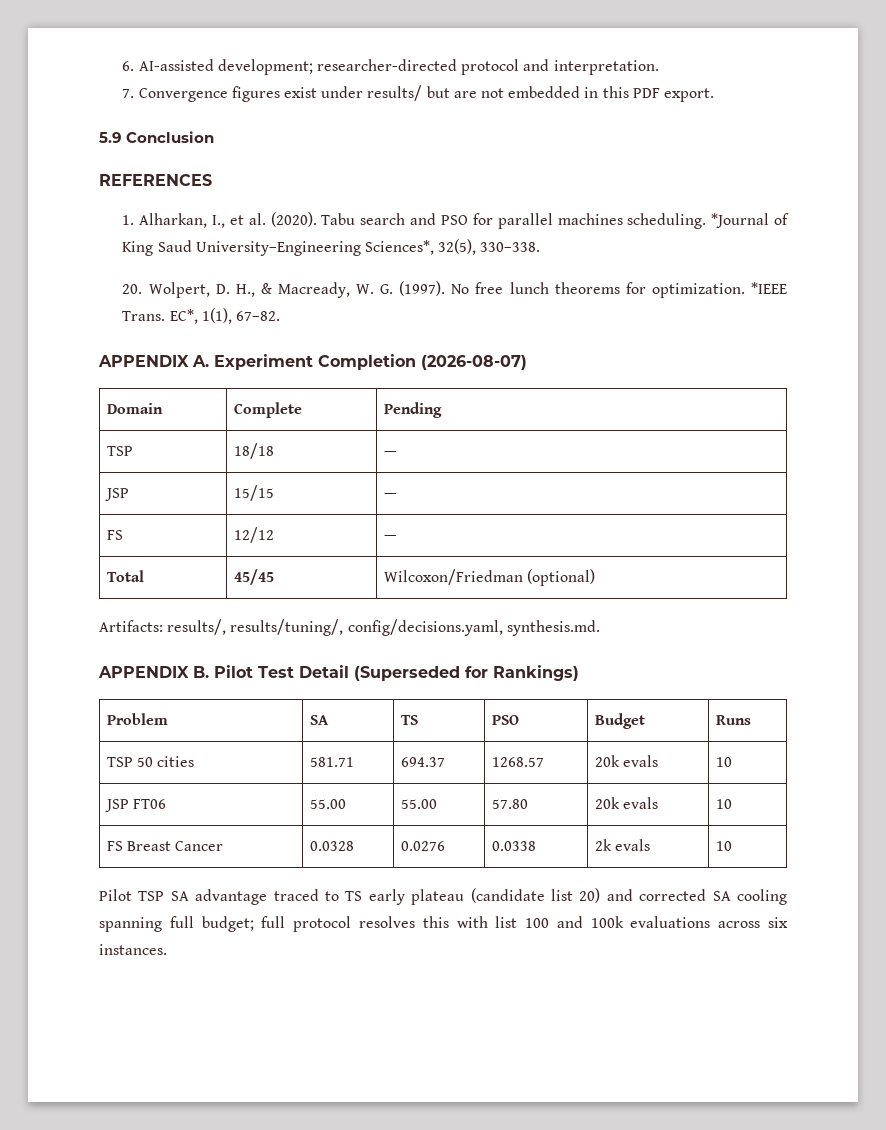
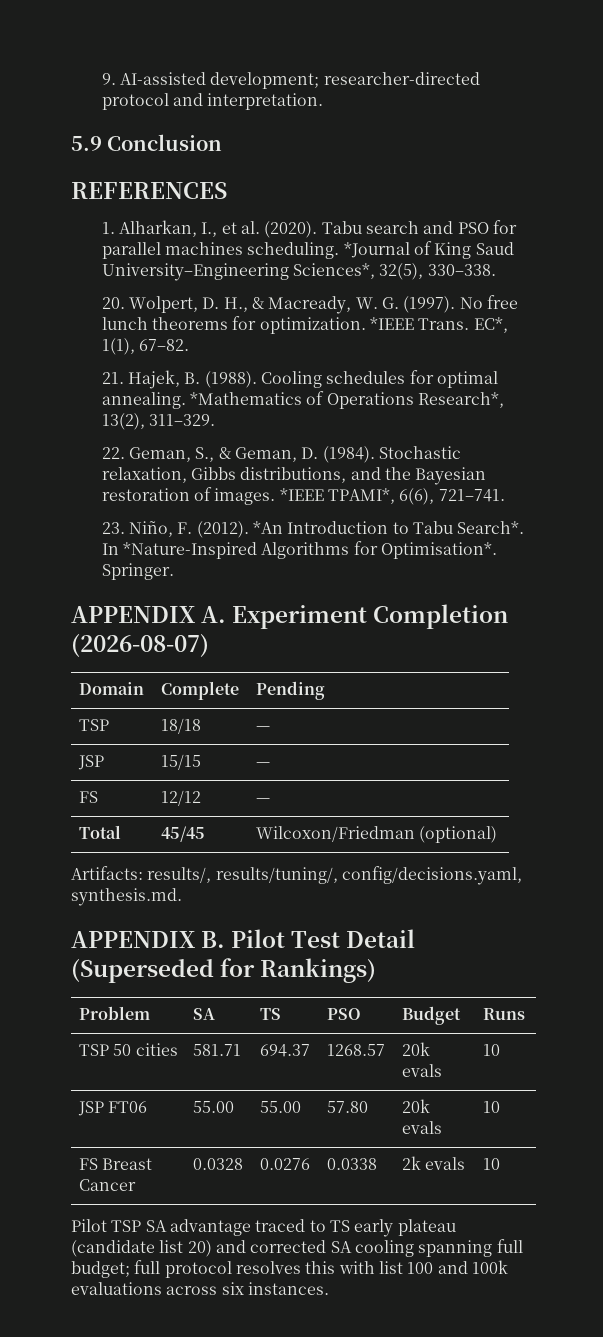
[122,61,135,71] 6. -> [101,73,116,85] 9.
[122,85,714,102] // 7. Convergence figures exist under results/ but are not embedded in this PDF export. -> (324, 101) none
(281, 316) none -> [101,370,499,389] [101,391,505,409] [101,413,216,430] [101,446,462,463] [101,467,487,485] [101,487,505,505] [101,520,525,538] [101,541,498,559] [101,563,174,580] // 21. Hajek, B. (1988). Cooling schedules for optimal annealing. *Mathematics of Operations Research*, 13(2), 311–329. // 22. Geman, S., & Geman, D. (1984). Stochastic relaxation, Gibbs distributions, and the Bayesian restoration of images. *IEEE TPAMI*, 6(6), 721–741. // 23. Niño, F. (2012). *An Introduction to Tabu Search*. In *Nature-Inspired Algorithms for Optimisation*. Springer.

